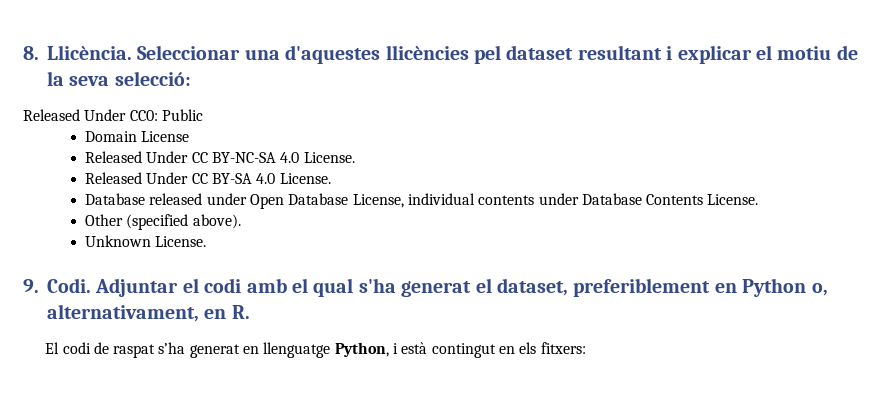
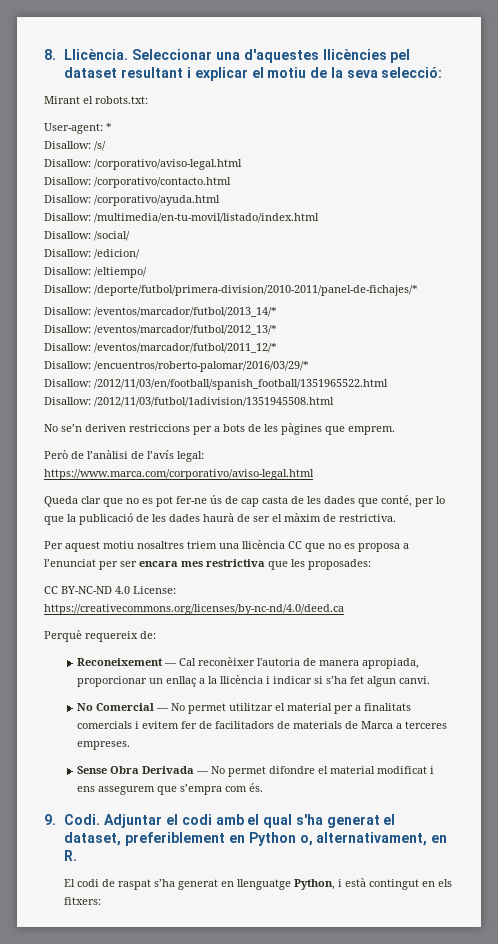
[23,109,203,121] [84,131,190,142] [84,151,355,163] [84,172,331,184] [84,193,759,209] [84,214,241,230] [84,235,207,247] Released Under CC0: Public // Domain License // Released Under CC BY-NC-SA 4.0 License. // Released Under CC BY-SA 4.0 License. // Database released under Open Database License, individual contents under Database Contents License. // Other (specified above). // Unknown License. -> [44,96,148,104] [44,123,112,134] [44,141,106,151] [44,159,242,170] [44,177,231,188] [44,195,220,206] [44,213,319,223] [44,231,130,241] [44,249,140,259] [44,267,147,278] [44,285,418,296] [44,307,277,317] [44,325,277,335] [44,343,277,353] [44,361,309,372] [44,379,388,390] [44,397,334,407] [44,423,395,435] [44,450,204,462] [44,469,314,480] [44,495,445,507] [44,513,396,525] [44,540,409,552] [44,559,371,570] [44,586,176,594] [44,604,344,615] [44,630,156,642] [76,657,419,669] [76,675,430,687] [76,703,411,714] [76,721,447,729] [76,741,130,750] [76,766,434,777] [76,783,263,795] Mirant el robots.txt: // User-agent: * // Disallow: /s/ // Disallow: /corporativo/aviso-legal.html // Disallow: /corporativo/contacto.html // Disallow: /corporativo/ayuda.html // Disallow: /multimedia/en-tu-movil/listado/index.html // Disallow: /social/ // Disallow: /edicion/ // Disallow: /eltiempo/ // Disallow: /deporte/futbol/primera-division/2010-2011/panel-de-fichajes/* // Disallow: /eventos/marcador/futbol/2013_14/* // Disallow: /eventos/marcador/futbol/2012_13/* // Disallow: /eventos/marcador/futbol/2011_12/* // Disallow: /encuentros/roberto-palomar/2016/03/29/* // Disallow: /2012/11/03/en/football/spanish_football/1351965522.html // Disallow: /2012/11/03/futbol/1adivision/1351945508.html // No se’n deriven restriccions per a bots de les pàgines que emprem. // Però de l’anàlisi de l’avís legal: https://www.marca.com/corporativo/aviso-legal.html // Queda clar que no es pot fer-ne ús de cap casta de les dades que conté, per lo que la publicació de les dades haurà de ser el màxim de restrictiva. // Per aquest motiu nosaltres triem una llicència CC que no es proposa a l’enunciat per ser encara mes restrictiva que les proposades: // CC BY-NC-ND 4.0 License: https://creativecommons.org/licenses/by-nc-nd/4.0/deed.ca // Perquè requereix de: // Reconeixement — Cal reconèixer l'autoria de manera apropiada, proporcionar un enllaç a la llicència i indicar si s’ha fet algun canvi. // No Comercial — No permet utilitzar el material per a finalitats comercials i evitem fer de facilitadors de materials de Marca a terceres empreses. // Sense Obra Derivada — No permet difondre el material modificat i ens assegurem que s’empra com és.

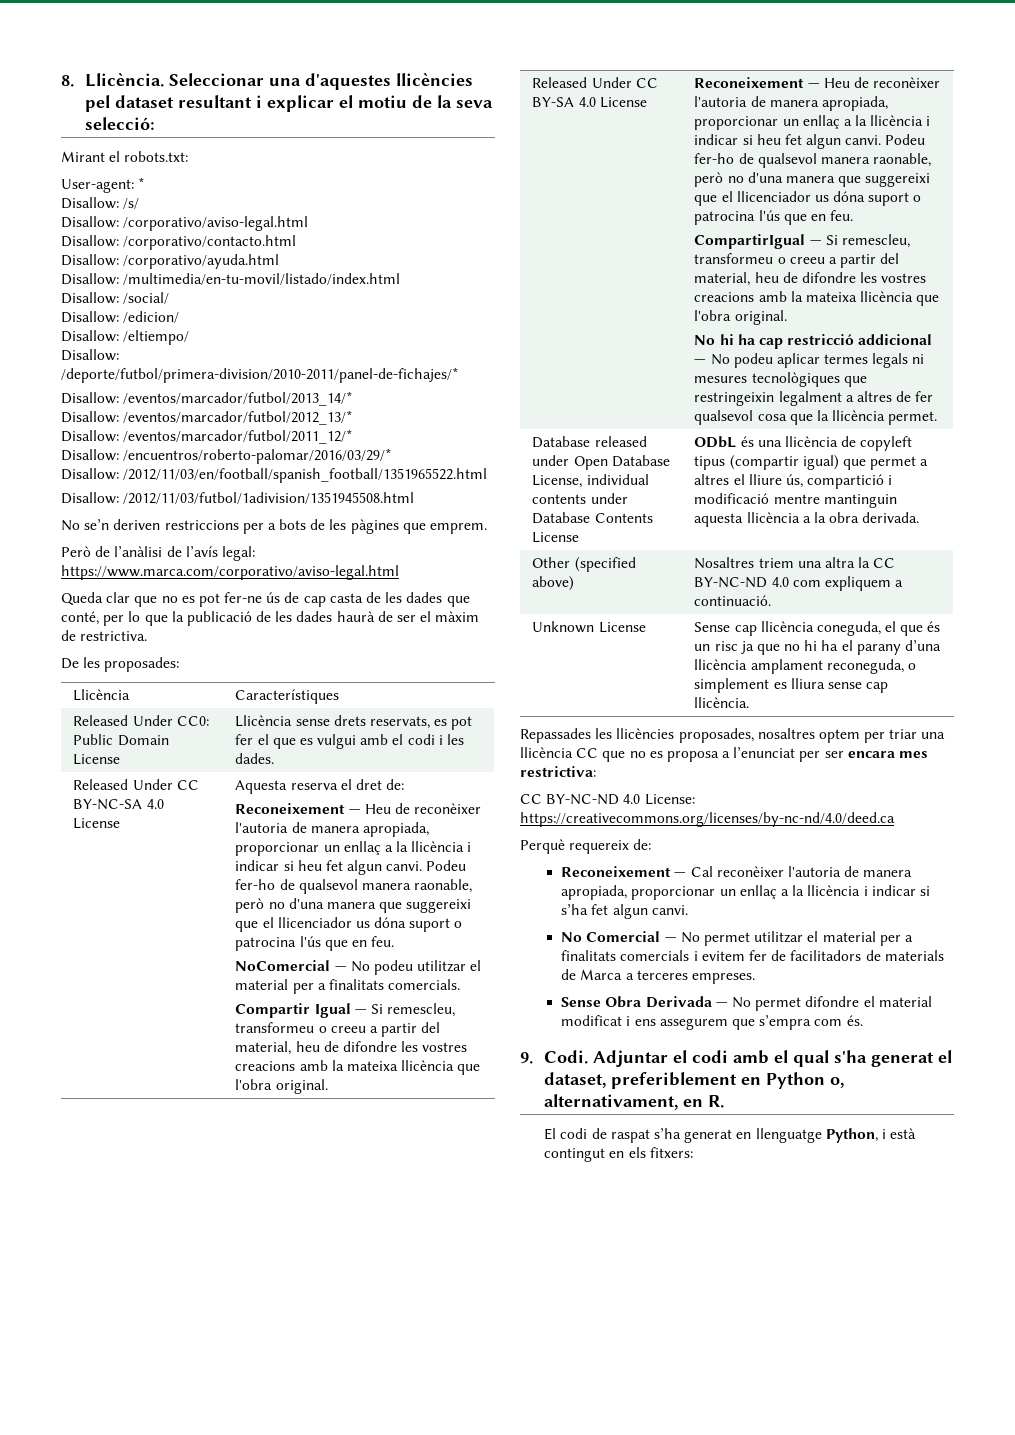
[44,541,217,552] Per aquest motiu nosaltres triem -> [61,657,180,672] [73,689,131,701] [235,689,340,704] [73,715,209,726] [73,734,169,746] [73,754,121,765] [235,715,473,730] [235,734,464,749] [235,753,275,764] [73,779,199,790] [73,799,164,810] [73,818,121,829] [235,779,405,794] [235,803,482,814] [235,822,429,837] [235,841,472,856] [235,860,467,875] [235,879,473,894] [235,898,472,913] [235,917,463,932] [235,936,395,951] [235,960,482,975] [235,979,461,994] [235,1003,456,1018] [235,1022,441,1037] [235,1041,468,1055] [235,1060,481,1075] [235,1079,328,1094] [532,77,658,88] [532,97,647,108] [694,77,941,88] [694,96,888,111] [694,115,931,130] [694,134,926,149] [694,153,932,168] [694,172,931,187] [694,191,922,206] [694,210,854,225] [694,234,910,249] [694,253,900,268] [694,272,927,286] [694,291,940,306] [694,310,787,325] [694,334,933,349] [694,353,925,368] [694,372,867,387] [694,391,934,406] [694,410,938,425] [532,436,647,448] [532,455,670,470] [532,474,649,488] [532,493,628,504] [532,512,653,524] [532,532,580,543] [694,436,913,451] [694,455,929,470] [694,474,893,489] [694,493,897,508] [694,512,920,527] [532,557,636,572] [532,576,575,591] [694,557,896,569] [694,576,904,591] [694,595,772,606] [532,621,646,633] [694,621,941,636] [694,640,941,655] [694,659,916,674] [694,678,889,693] [694,697,750,708] [520,728,918,743] De les proposades: // Llicència | Característiques // Released Under CC0: Public Domain License | Llicència sense drets reservats, es pot fer el que es vulgui amb el codi i les dades. // Released Under CC BY-NC-SA 4.0 License | Aquesta reserva el dret de: // Reconeixement — Heu de reconèixer l'autoria de manera apropiada, proporcionar un enllaç a la llicència i indicar si heu fet algun canvi. Podeu fer-ho de qualsevol manera raonable, però no d'una manera que suggereixi que el llicenciador us dóna suport o patrocina l'ús que en feu. // NoComercial — No podeu utilitzar el material per a finalitats comercials. // Compartir Igual — Si remescleu, transformeu o creeu a partir del material, heu de difondre les vostres creacions amb la mateixa llicència que l'obra original. // Released Under CC BY-SA 4.0 License | Reconeixement — Heu de reconèixer l'autoria de manera apropiada, proporcionar un enllaç a la llicència i indicar si heu fet algun canvi. Podeu fer-ho de qualsevol manera raonable, però no d'una manera que suggereixi que el llicenciador us dóna suport o patrocina l'ús que en feu. // CompartirIgual — Si remescleu, transformeu o creeu a partir del material, heu de difondre les vostres creacions amb la mateixa llicència que l'obra original. // No hi ha cap restricció addicional — No podeu aplicar termes legals ni mesures tecnològiques que restringeixin legalment a altres de fer qualsevol cosa que la llicència permet. // Database released under Open Database License, individual contents under Database Contents License | ODbL és una llicència de copyleft tipus (compartir igual) que permet a altres el lliure ús, compartició i modificació mentre mantinguin aquesta llicència a la obra derivada. // Other (specified above) | Nosaltres triem una altra la CC BY-NC-ND 4.0 com expliquem a continuació. // Unknown License | Sense cap llicència coneguda, el que és un risc ja que no hi ha el parany d’una llicència amplament reconeguda, o simplement es lliura sense cap llicència. // Repassades les llicències proposades, nosaltres optem per triar
[206,559,371,570] restrictiva que les proposades: -> [520,766,596,777] restrictiva:

